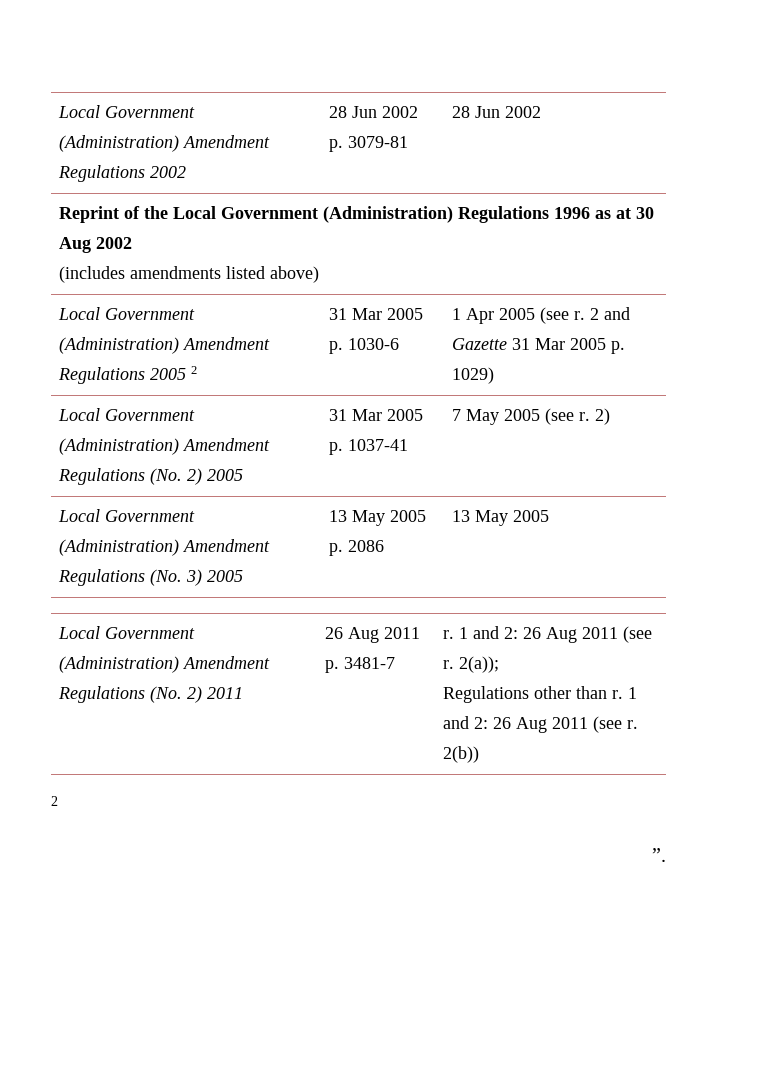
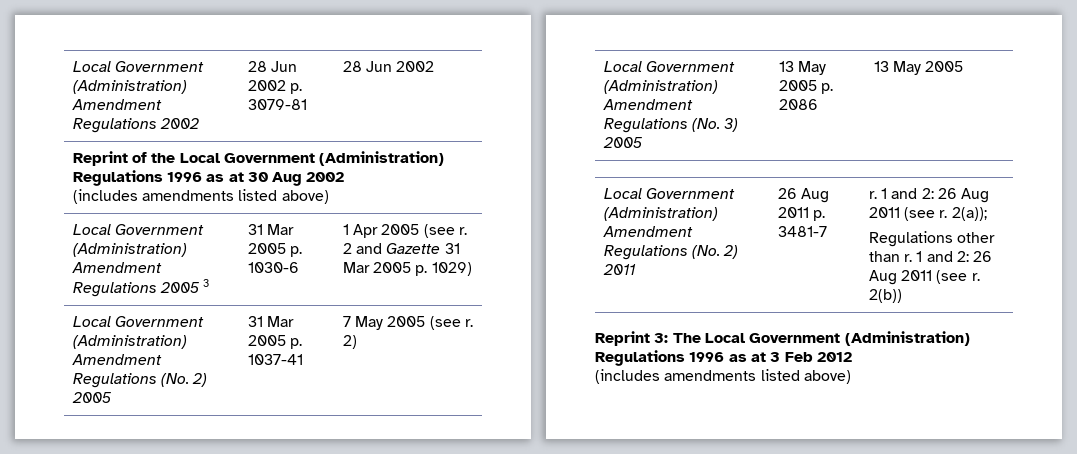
[191,366,198,374] 2 -> [203,279,210,287] 3
[51,796,58,806] [652,848,666,862] 2 // ”. -> [595,331,970,346] [595,350,852,366] [595,369,851,384] Reprint 3: The Local Government (Administration) Regulations 1996 as at 3 Feb 2012 // (includes amendments listed above)

